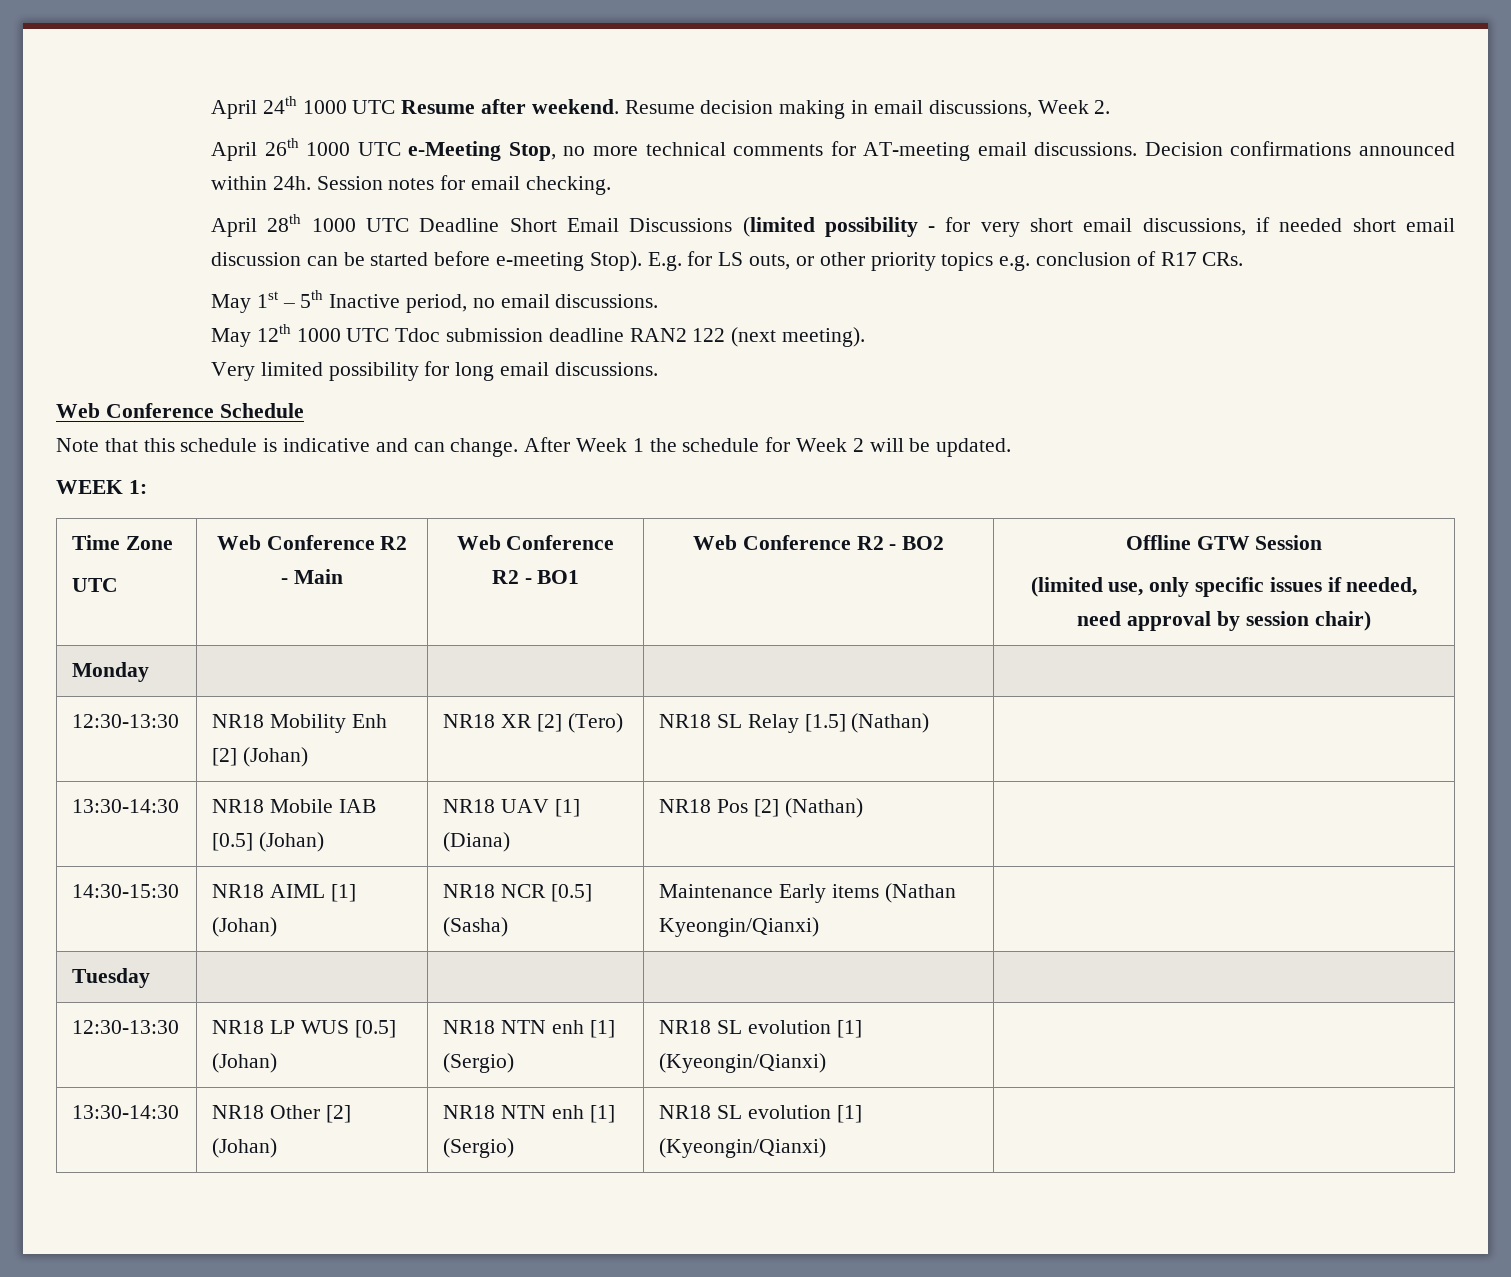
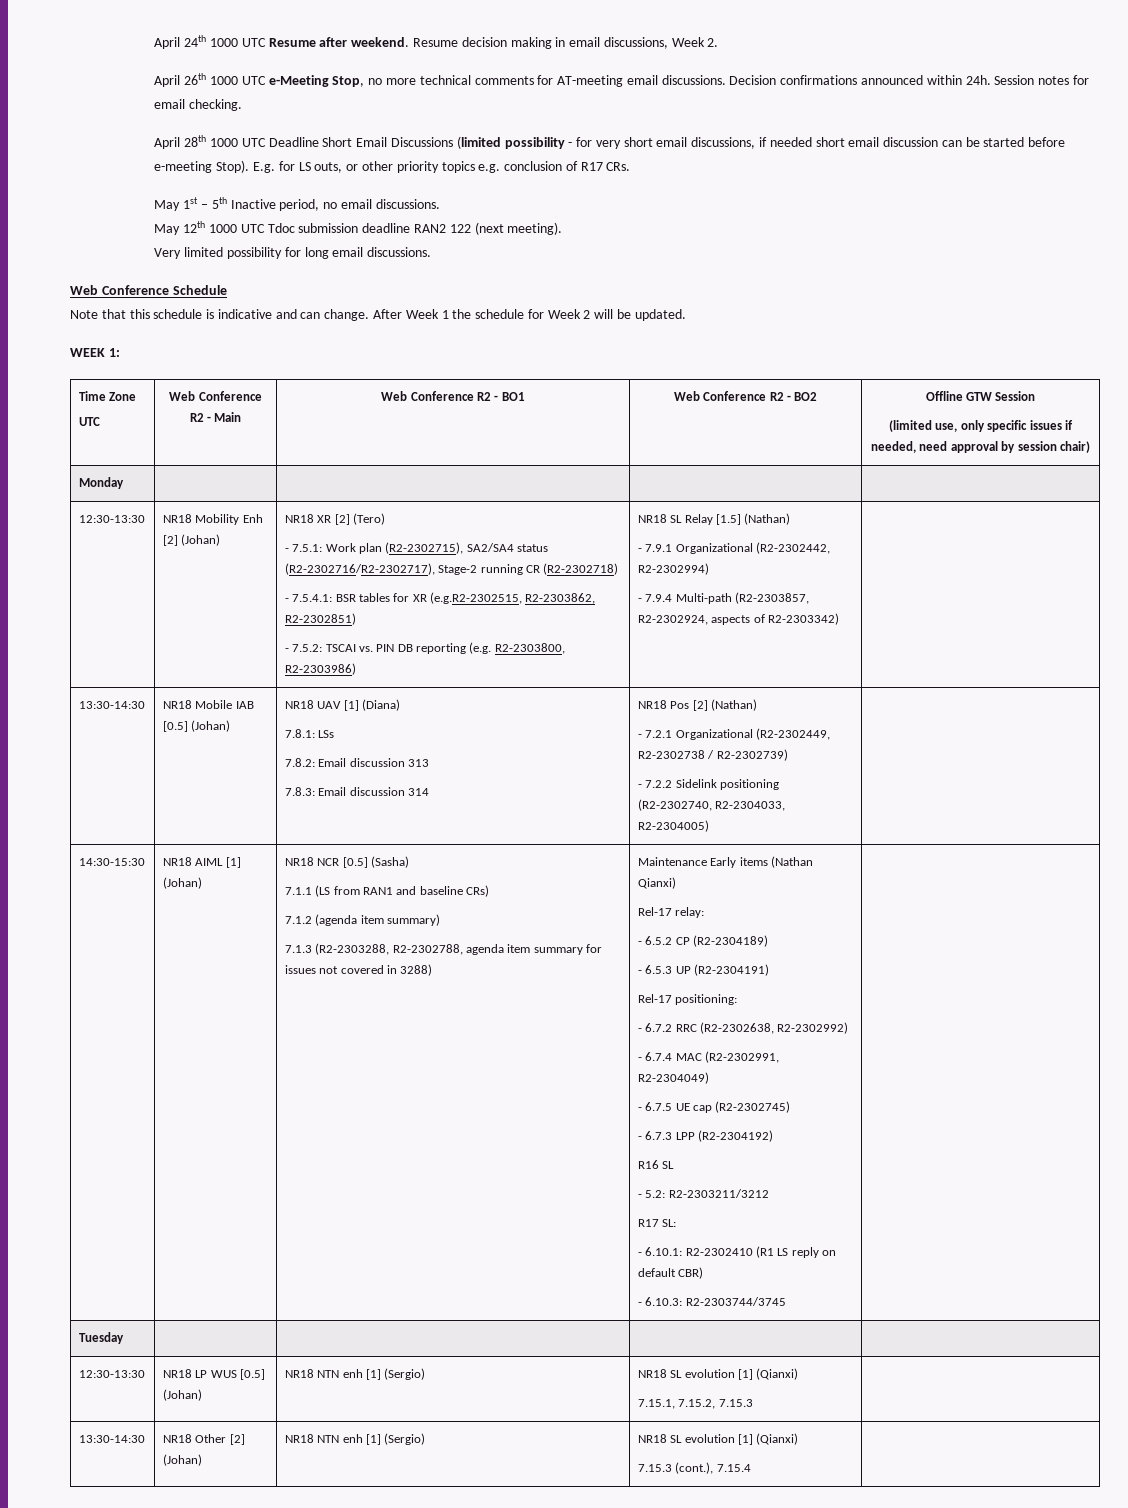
(623, 723) none -> [284,542,549,554] [284,563,619,575] [284,592,596,604] [284,613,356,625] [284,642,565,654] [284,663,356,675] // - 7.5.1: Work plan (R2-2302715), SA2/SA4 status (R2-2302716/R2-2302717), Stage-2 running CR (R2-2302718) // - 7.5.4.1: BSR tables for XR (e.g.R2-2302515, R2-2303862, R2-2302851) // - 7.5.2: TSCAI vs. PIN DB reporting (e.g. R2-2303800, R2-2303986)
(930, 723) none -> [637,542,830,554] [637,563,709,575] [637,592,809,604] [637,613,839,625] // - 7.9.1 Organizational (R2-2302442, R2-2302994) // - 7.9.4 Multi-path (R2-2303857, R2-2302924, aspects of R2-2303342)
[659,798,863,818] | NR18 Pos [2] (Nathan) -> [284,729,335,738] [284,758,429,767] [284,787,429,796] [637,699,757,711] [637,728,830,740] [637,749,788,761] [637,779,779,790] [637,799,786,811] [637,820,709,832] // 7.8.1: LSs // 7.8.2: Email discussion 313 // 7.8.3: Email discussion 314 | NR18 Pos [2] (Nathan) // - 7.2.1 Organizational (R2-2302449, R2-2302738 / R2-2302739) // - 7.2.2 Sidelink positioning (R2-2302740, R2-2304033, R2-2304005)
[659,883,956,903] [659,917,820,937] | Maintenance Early items (Nathan Kyeongin/Qianxi) -> [284,885,490,897] [284,914,440,926] [284,943,603,955] [284,964,433,976] [637,856,813,868] [637,877,676,889] [637,907,705,918] [637,935,768,947] [637,964,769,976] [637,994,738,1005] [637,1022,849,1034] [637,1051,779,1063] [637,1072,709,1084] [637,1101,791,1113] [637,1130,773,1142] [637,1160,675,1169] [637,1189,769,1198] [637,1219,677,1227] [637,1246,837,1258] [637,1267,704,1279] [637,1297,786,1306] // 7.1.1 (LS from RAN1 and baseline CRs) // 7.1.2 (agenda item summary) // 7.1.3 (R2-2303288, R2-2302788, agenda item summary for issues not covered in 3288) | Maintenance Early items (Nathan Qianxi) // Rel-17 relay: // - 6.5.2 CP (R2-2304189) // - 6.5.3 UP (R2-2304191) // Rel-17 positioning: // - 6.7.2 RRC (R2-2302638, R2-2302992) // - 6.7.4 MAC (R2-2302991, R2-2304049) // - 6.7.5 UE cap (R2-2302745) // - 6.7.3 LPP (R2-2304192) // R16 SL // - 5.2: R2-2303211/3212 // R17 SL: // - 6.10.1: R2-2302410 (R1 LS reply on default CBR) // - 6.10.3: R2-2303744/3745
[659,1053,827,1073] (Kyeongin/Qianxi) -> [756,1368,799,1380] [637,1399,753,1409] (Qianxi) // 7.15.1, 7.15.2, 7.15.3
[659,1138,827,1158] (Kyeongin/Qianxi) -> [756,1433,799,1445] [637,1462,751,1474] (Qianxi) // 7.15.3 (cont.), 7.15.4

